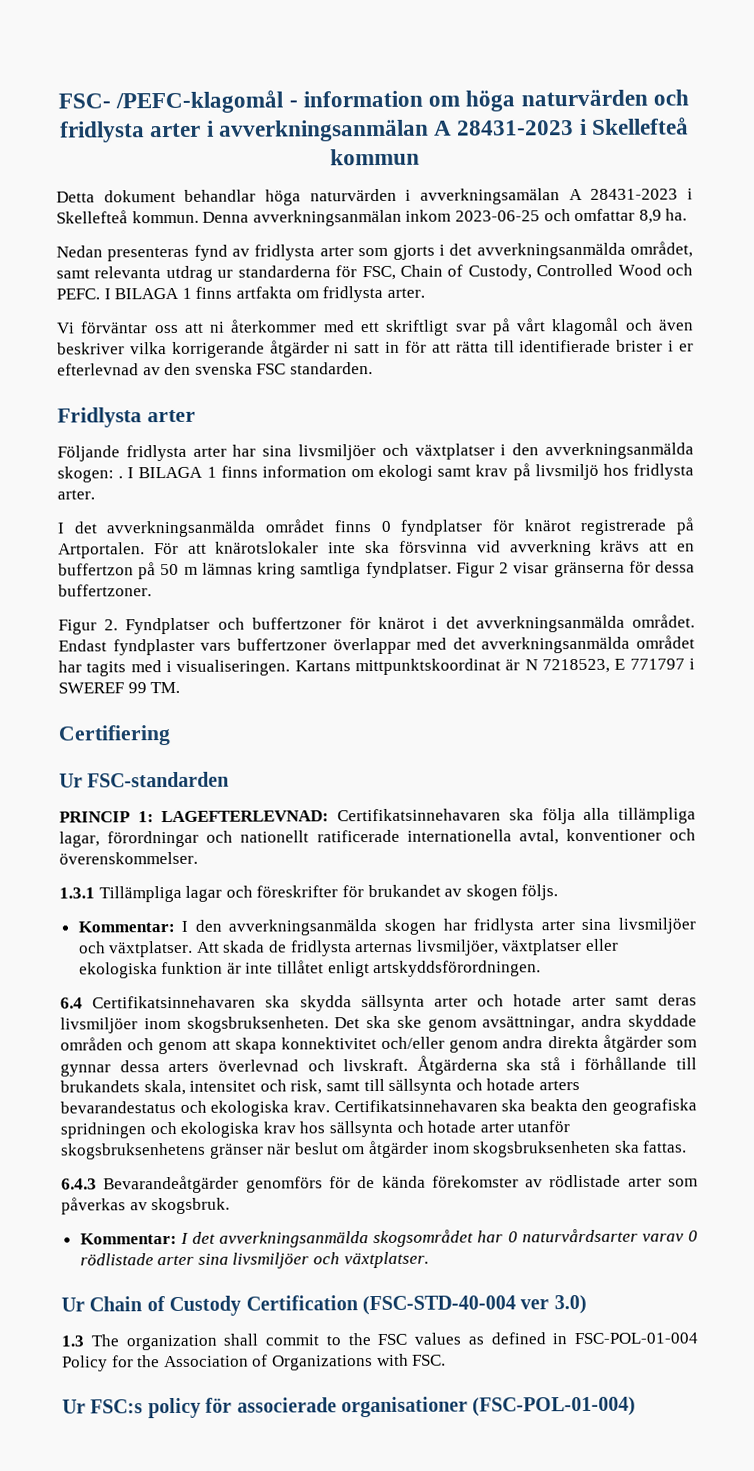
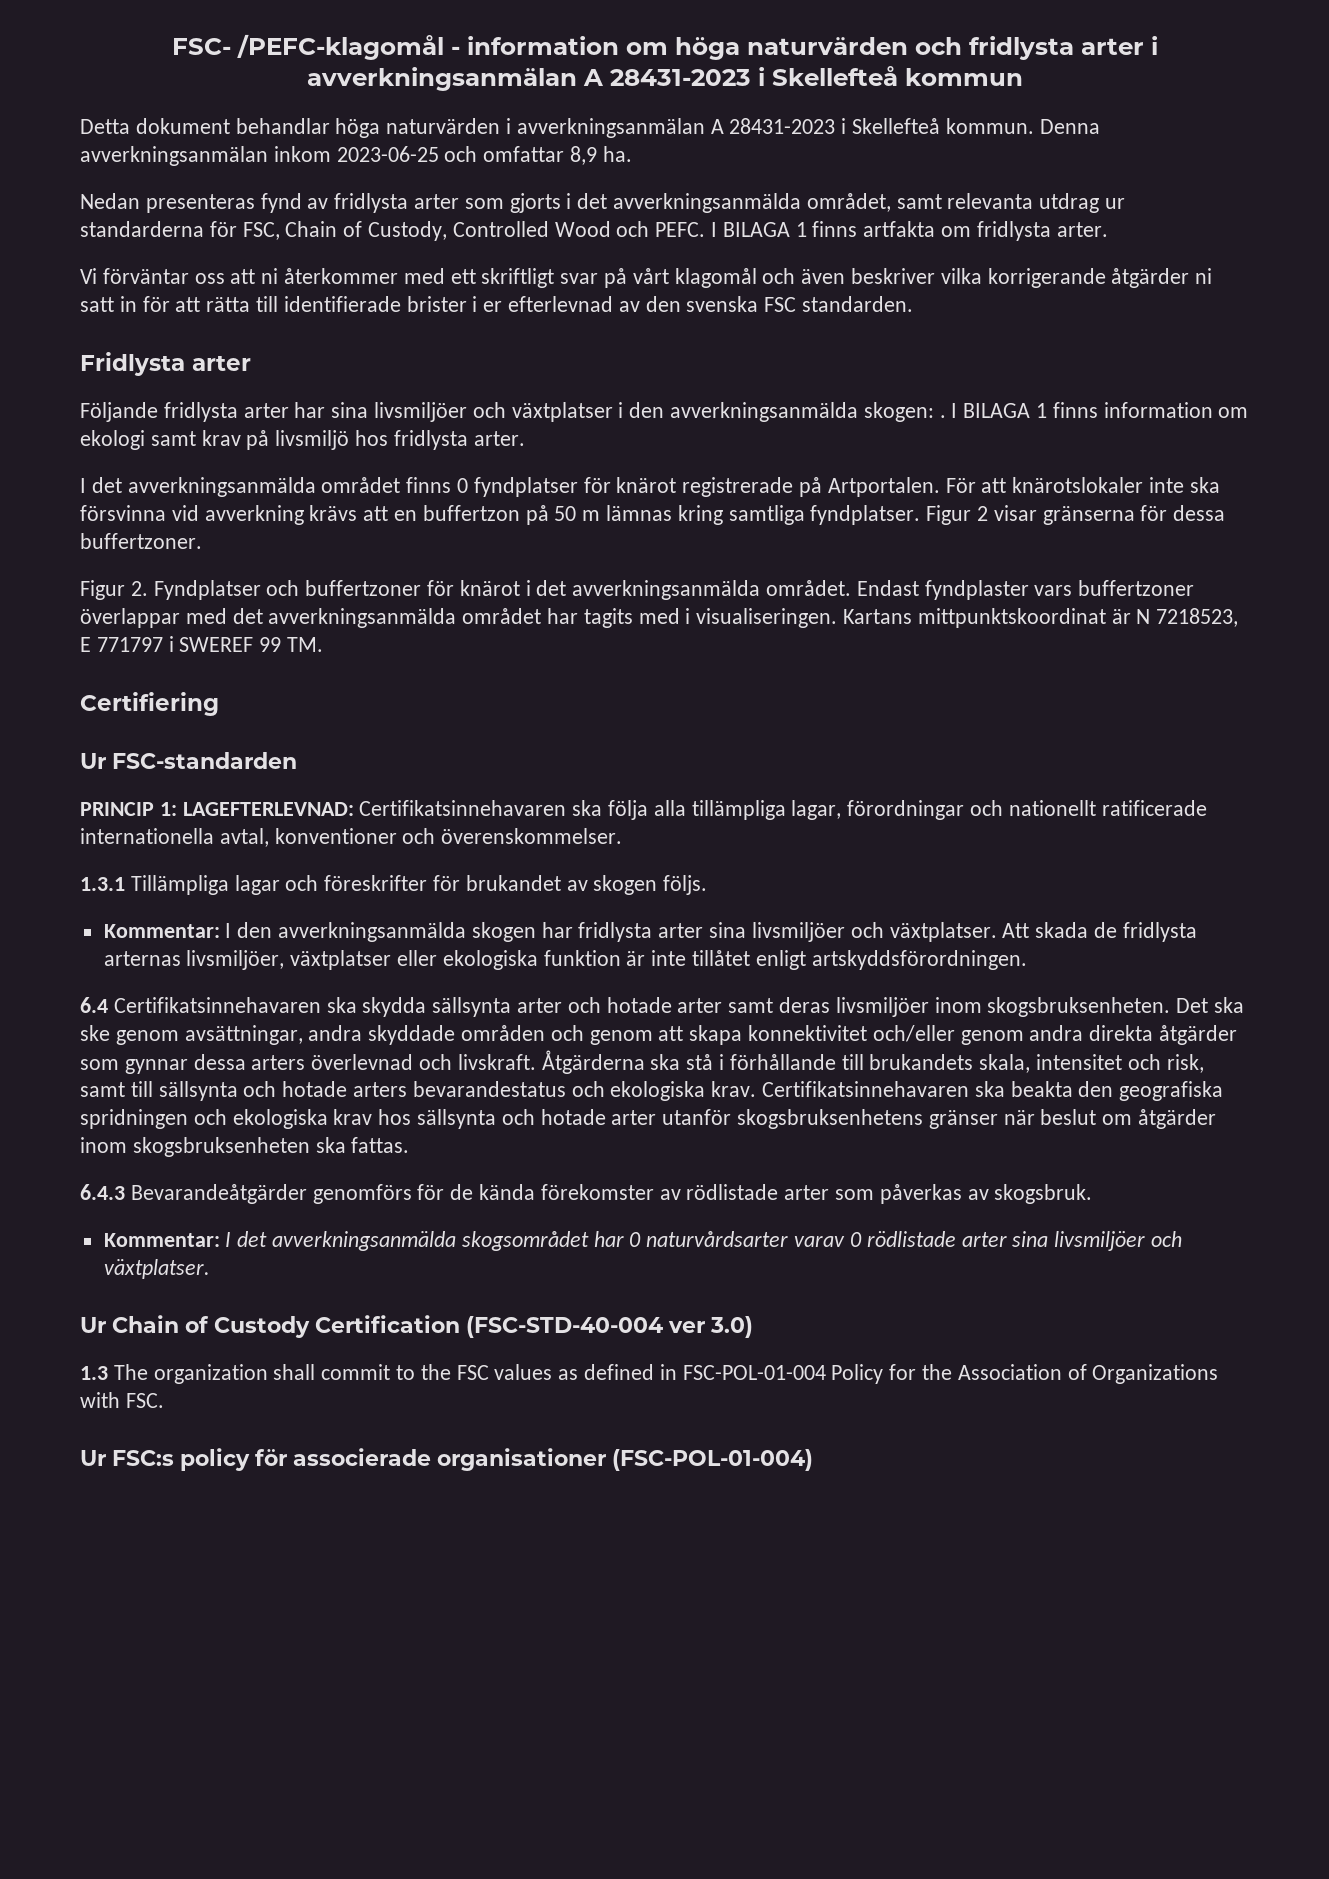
[420,188,560,205] avverkningsamälan -> [516,118,705,138] avverkningsanmälan

